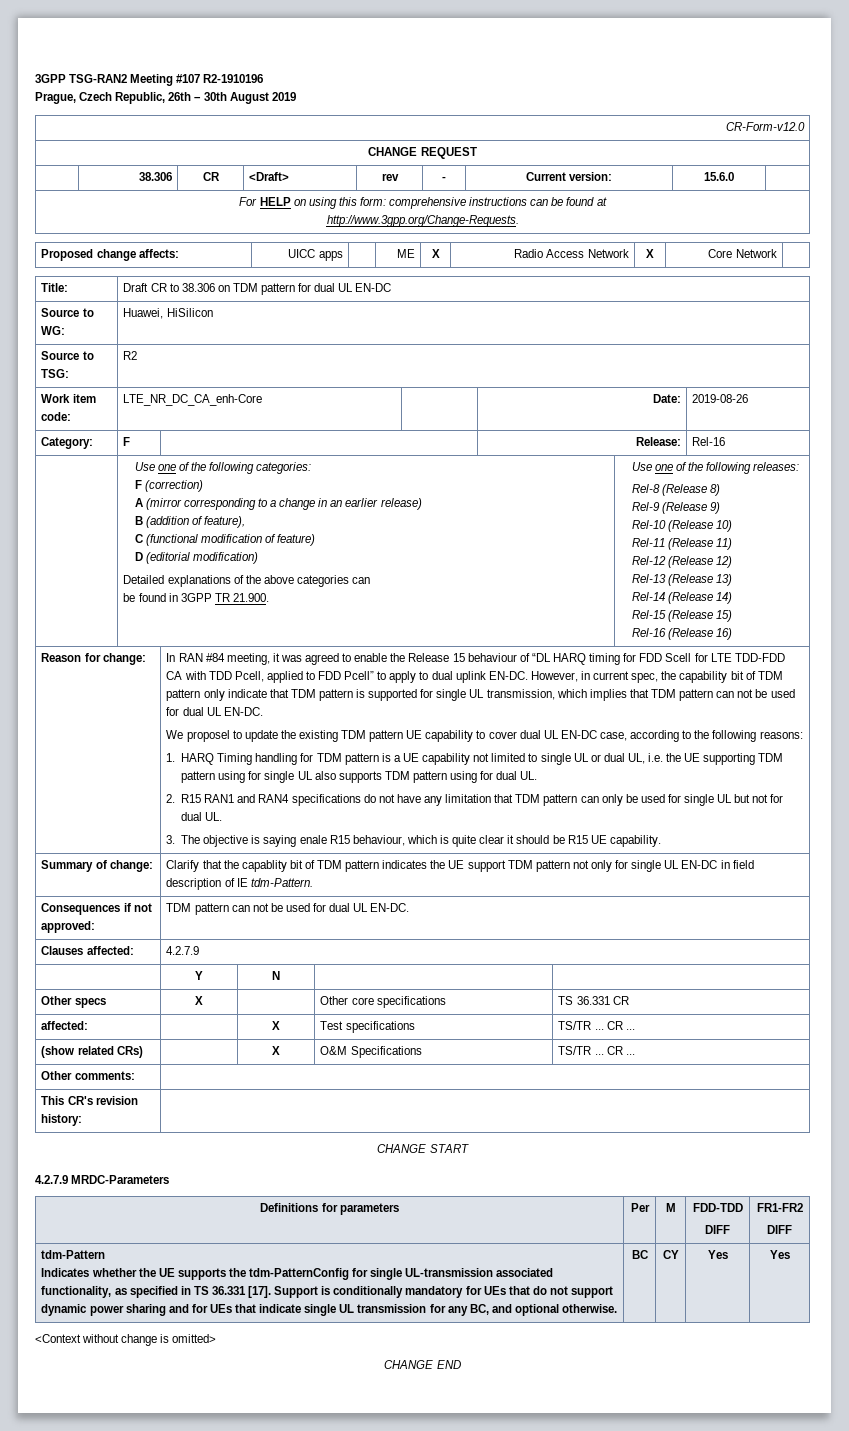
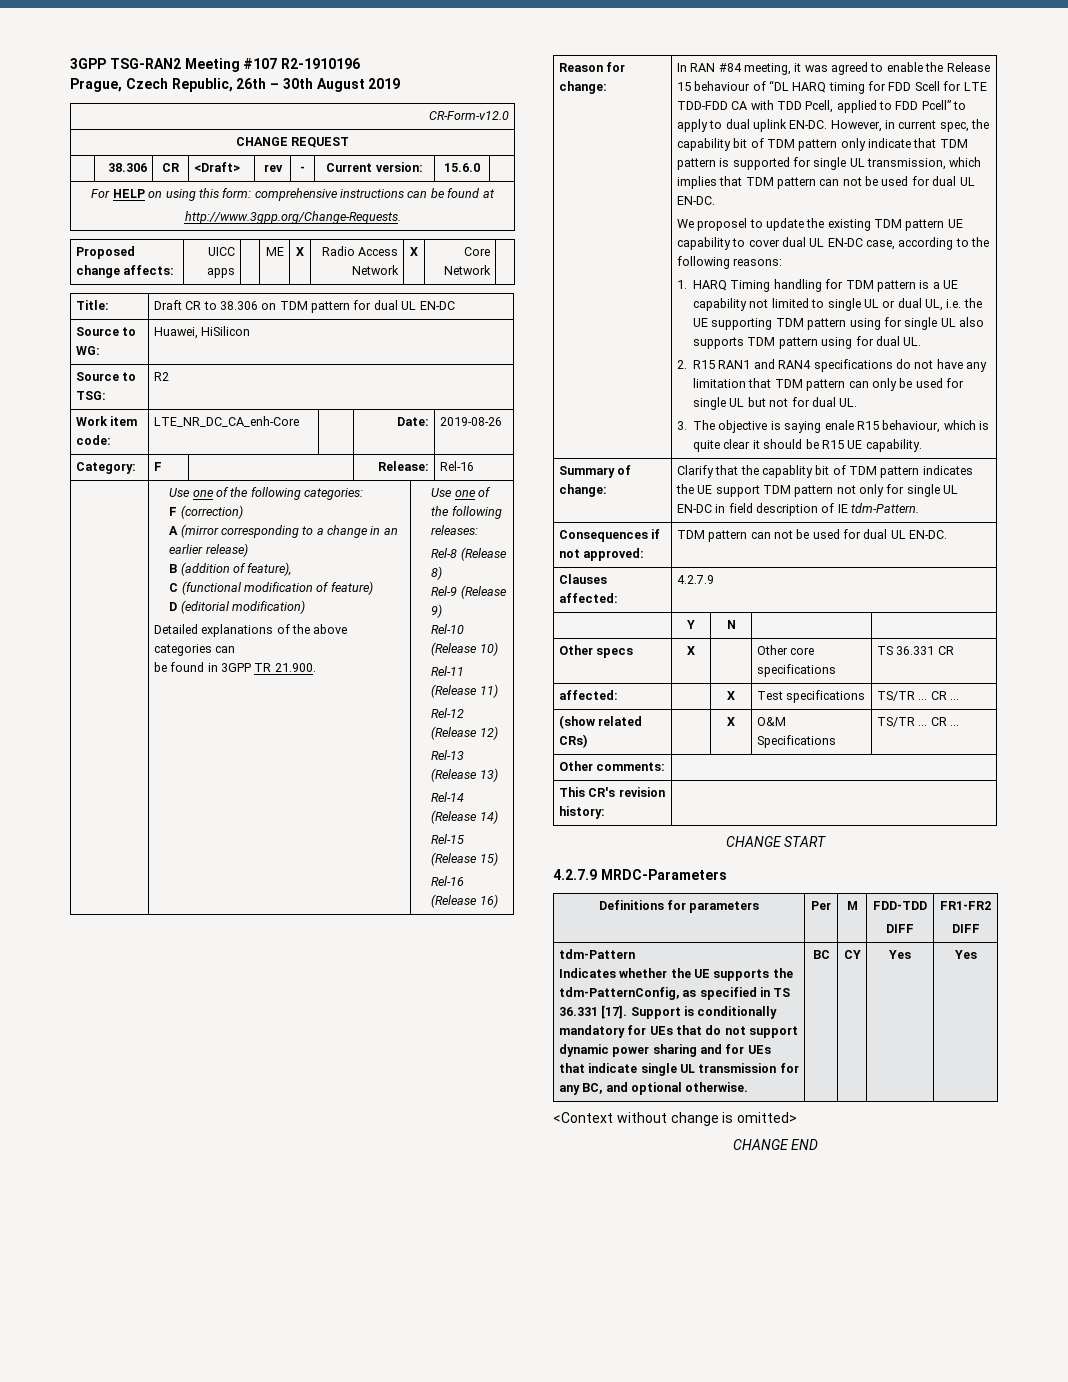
[249,1268,554,1280] [41,1286,112,1298] tdm-PatternConfig for single UL-transmission associated functionality, -> [558,987,679,1000] tdm-PatternConfig,

